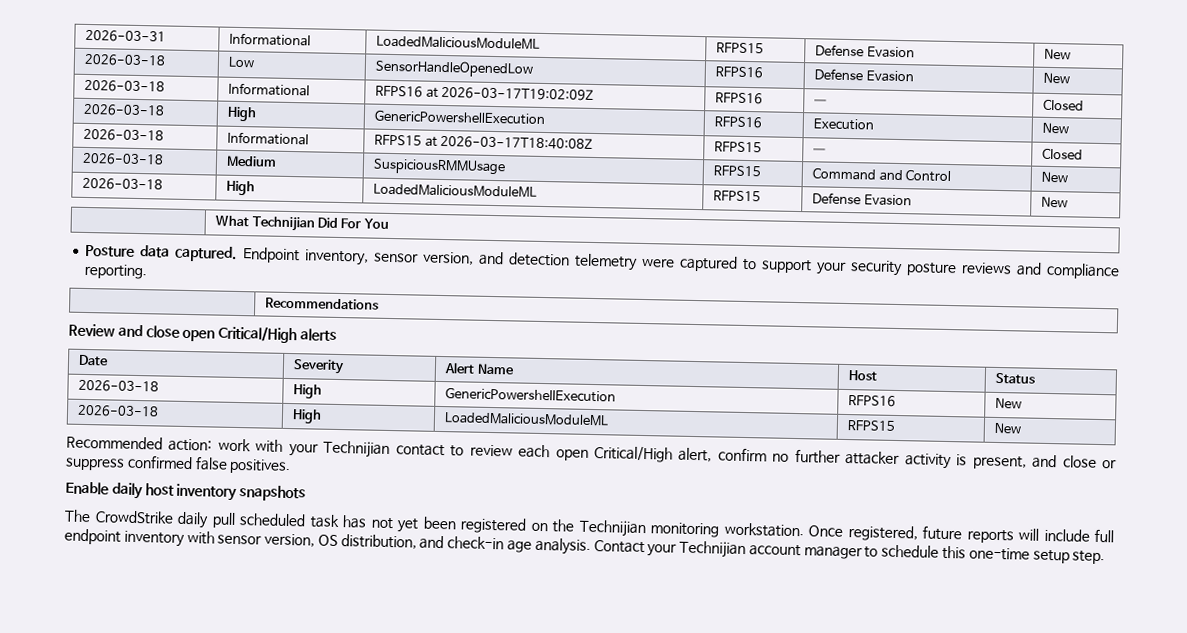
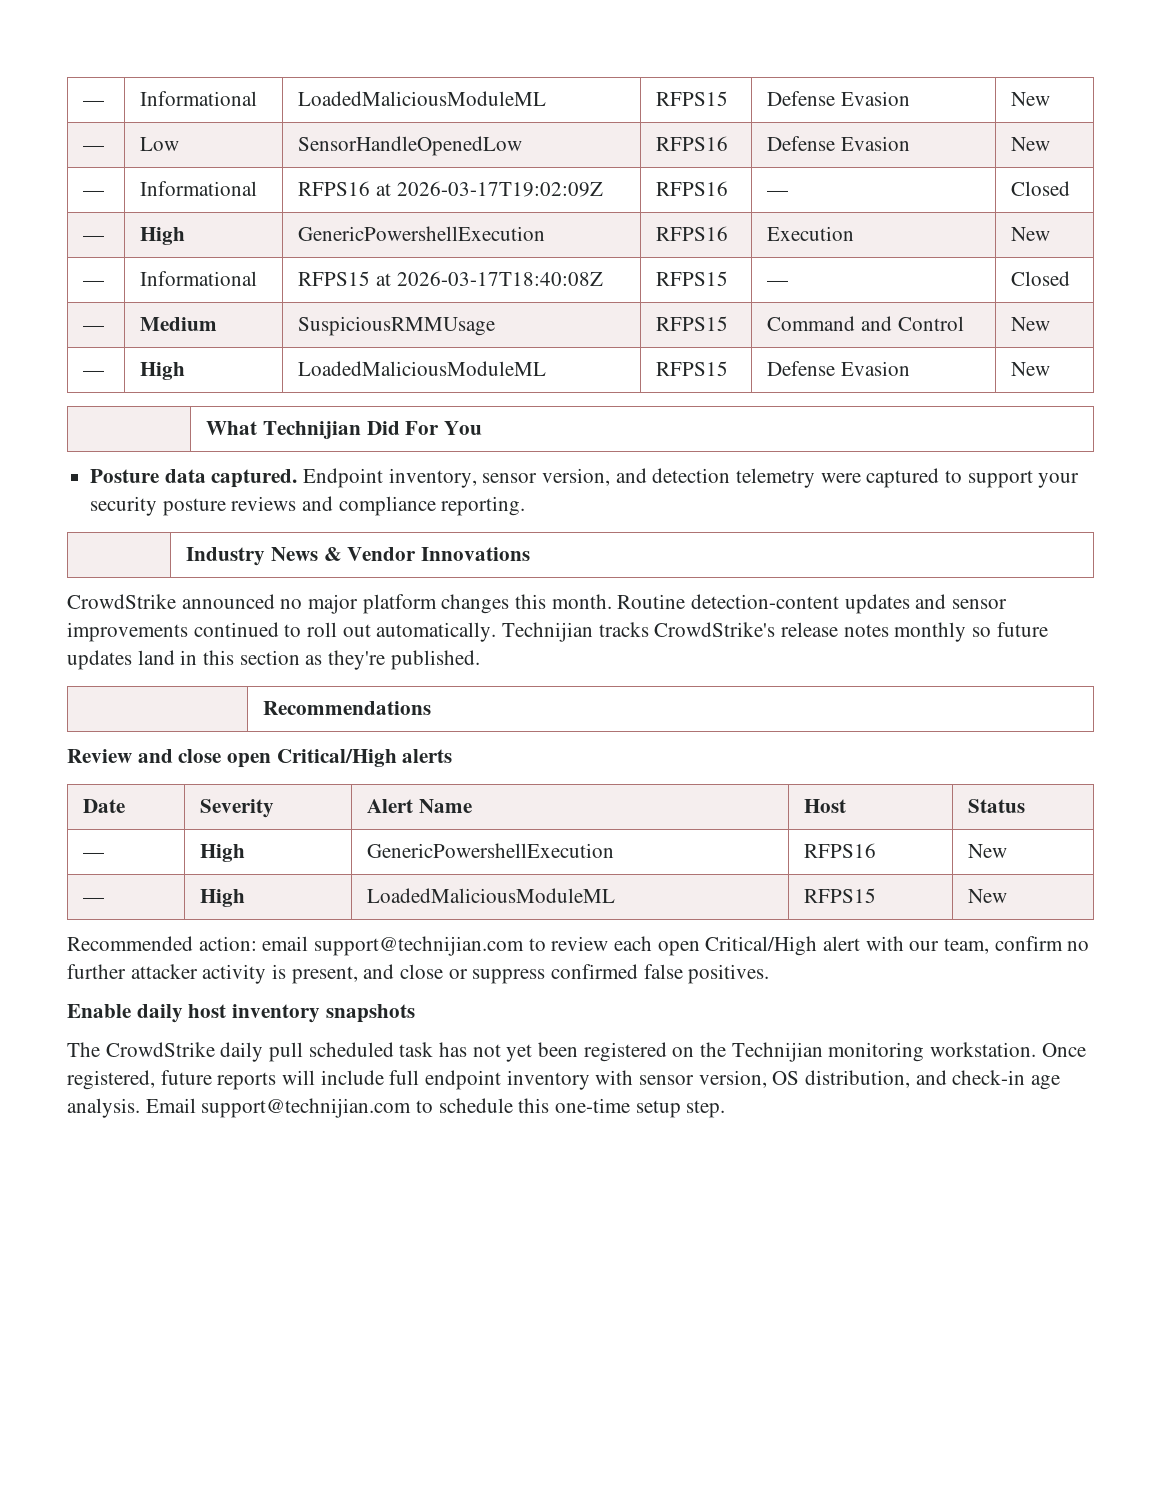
[85,29,167,43] 2026-03-31 -> [83,100,105,106] —
[84,53,167,67] 2026-03-18 -> [83,145,105,151] —
[84,79,166,93] 2026-03-18 -> [83,190,105,196] —
[83,103,166,117] 2026-03-18 -> [83,235,105,241] —
[83,128,165,142] 2026-03-18 -> [83,280,105,286] —
[82,152,165,166] 2026-03-18 -> [83,325,105,331] —
[82,177,164,191] 2026-03-18 -> [83,370,105,376] —
(148, 271) none -> [186,547,531,566] [67,594,1008,614] [67,622,1048,642] [67,650,480,670] // | Industry News & Vendor Innovations // CrowdStrike announced no major platform changes this month. Routine detection-content updates and sensor improvements continued to roll out automatically. Technijian tracks CrowdStrike's release notes monthly so future updates land in this section as they're published.
[78,379,160,393] 2026-03-18 -> [83,852,105,858] —
[77,404,160,418] 2026-03-18 -> [83,897,105,903] —
[217,438,445,459] work with your Technijian contact -> [262,936,525,956] email support@technijian.com
[678,447,713,463] alert, -> [823,936,990,954] alert with our team,
[593,540,863,560] Contact your Technijian account manager -> [145,1098,412,1118] Email support@technijian.com

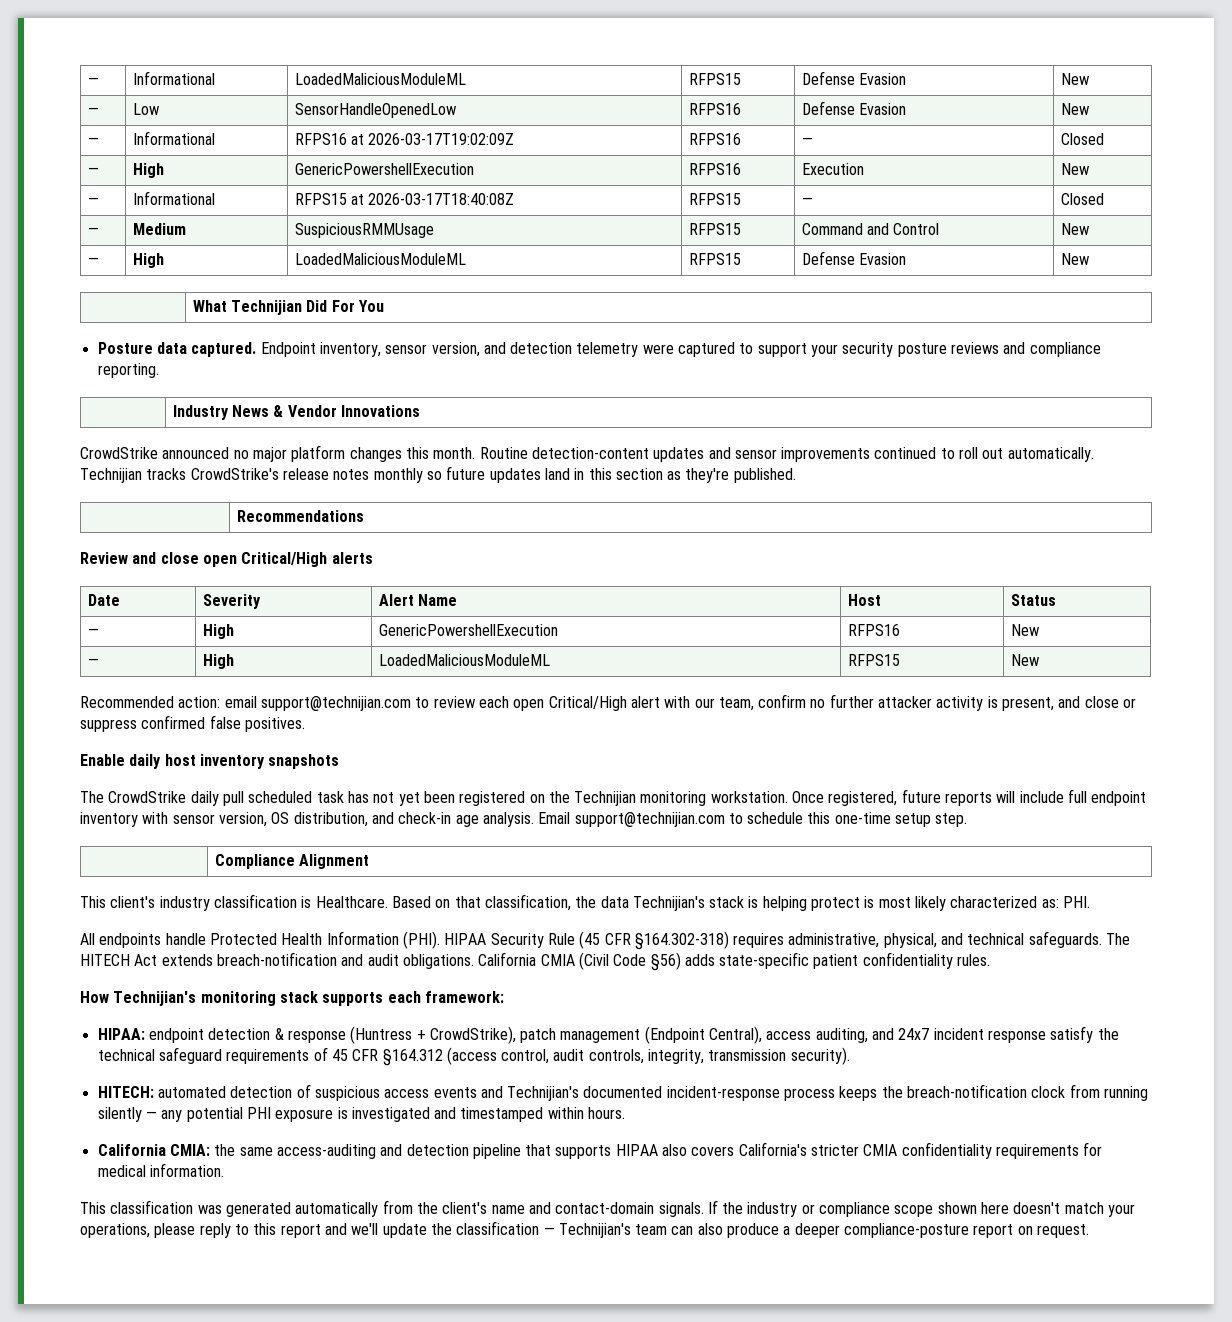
(726, 1109) none -> [214,854,369,869] [80,894,1091,911] [80,931,1131,950] [80,952,991,971] [80,991,504,1006] [97,1026,1119,1044] [97,1047,850,1066] [97,1084,1149,1101] [97,1107,626,1122] [97,1142,1103,1159] [97,1163,224,1177] [80,1200,1136,1217] [80,1221,1090,1238] // | Compliance Alignment // This client's industry classification is Healthcare. Based on that classification, the data Technijian's stack is helping protect is most likely characterized as: PHI. // All endpoints handle Protected Health Information (PHI). HIPAA Security Rule (45 CFR §164.302-318) requires administrative, physical, and technical safeguards. The HITECH Act extends breach-notification and audit obligations. California CMIA (Civil Code §56) adds state-specific patient confidentiality rules. // How Technijian's monitoring stack supports each framework: // HIPAA: endpoint detection & response (Huntress + CrowdStrike), patch management (Endpoint Central), access auditing, and 24x7 incident response satisfy the technical safeguard requirements of 45 CFR §164.312 (access control, audit controls, integrity, transmission security). // HITECH: automated detection of suspicious access events and Technijian's documented incident-response process keeps the breach-notification clock from running silently — any potential PHI exposure is investigated and timestamped within hours. // California CMIA: the same access-auditing and detection pipeline that supports HIPAA also covers California's stricter CMIA confidentiality requirements for medical information. // This classification was generated automatically from the client's name and contact-domain signals. If the industry or compliance scope shown here doesn't match your operations, please reply to this report and we'll update the classification — Technijian's team can also produce a deeper compliance-posture report on request.

